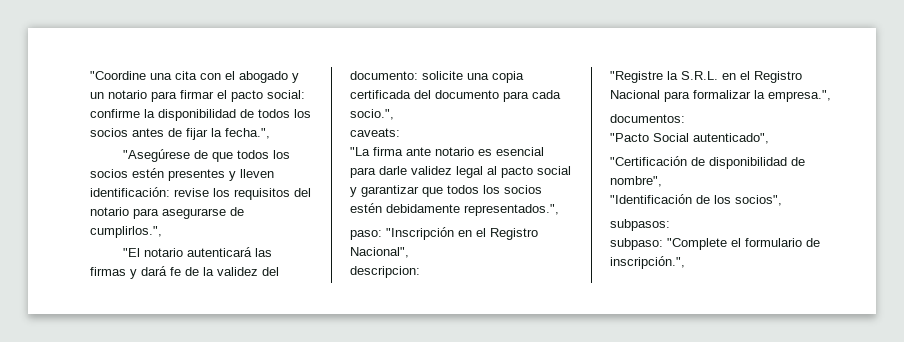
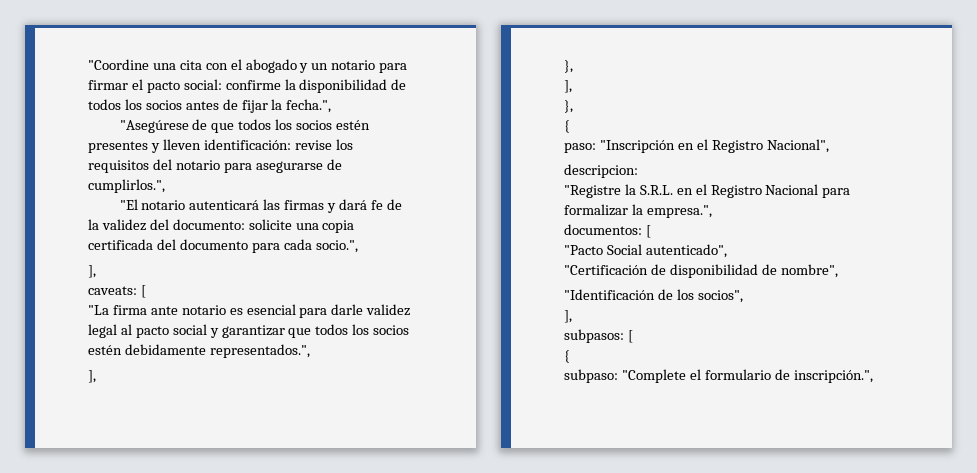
(394, 114) none -> [88,265,96,278] // ],
(400, 132) none -> [140,285,146,298] [
(559, 210) none -> [88,370,96,383] [564,60,573,73] [564,80,572,93] [564,100,573,113] [564,120,570,133] // ], // }, // ], // }, // {
(685, 118) none -> [645,225,651,238] [
(782, 200) none -> [564,310,572,323] // ],
(670, 225) none -> [627,330,633,343] [564,350,570,363] [ // {

